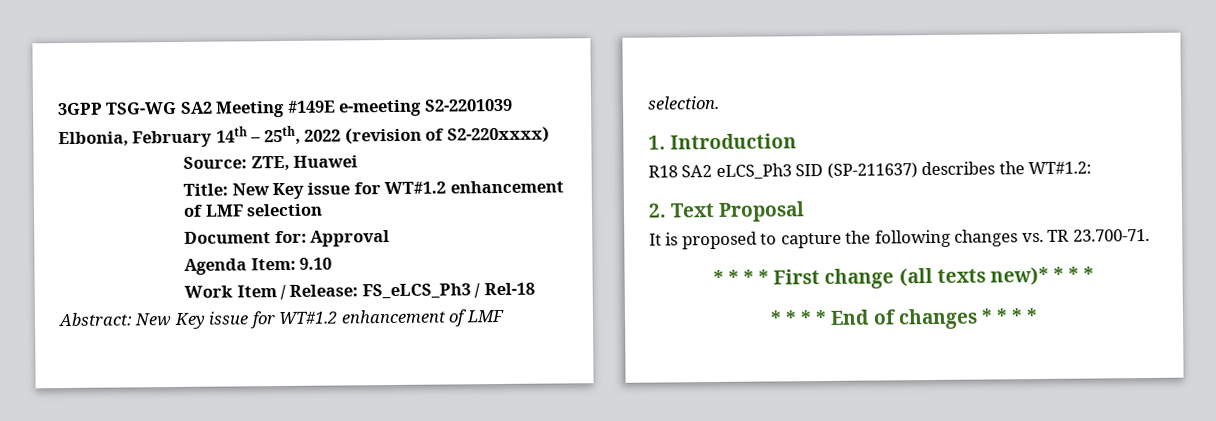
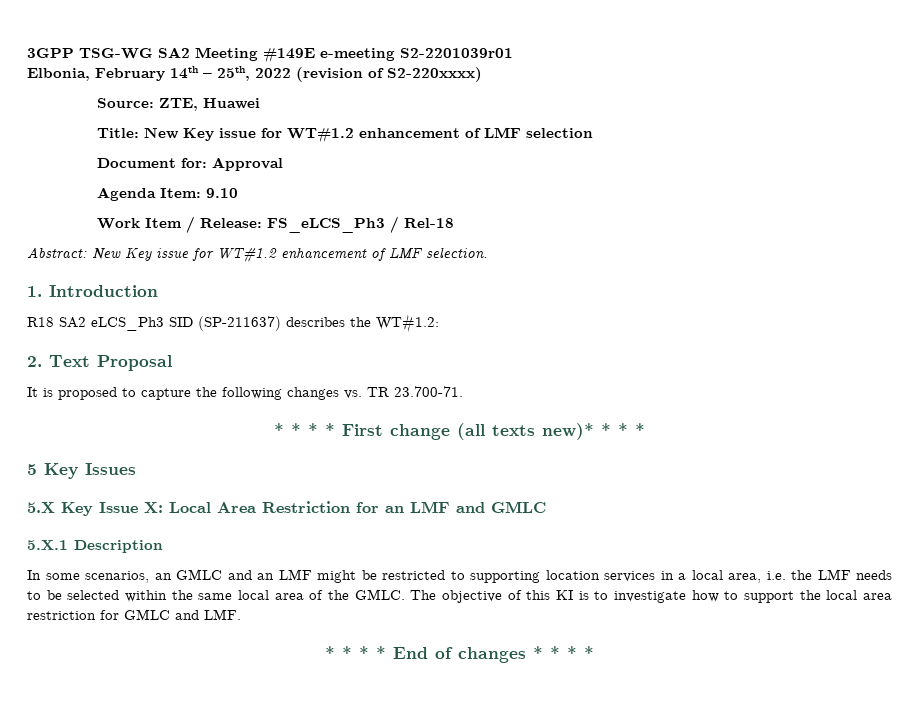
[423,98,513,112] S2-2201039 -> [400,48,513,58] S2-2201039r01
(1095, 274) none -> [27,463,136,479] [27,501,546,516] [27,540,163,553] [27,569,892,583] [27,589,892,603] [27,609,241,620] // 5 Key Issues // 5.X Key Issue X: Local Area Restriction for an LMF and GMLC // 5.X.1 Description // In some scenarios, an GMLC and an LMF might be restricted to supporting location services in a local area, i.e. the LMF needs to be selected within the same local area of the GMLC. The objective of this KI is to investigate how to support the local area restriction for GMLC and LMF.

